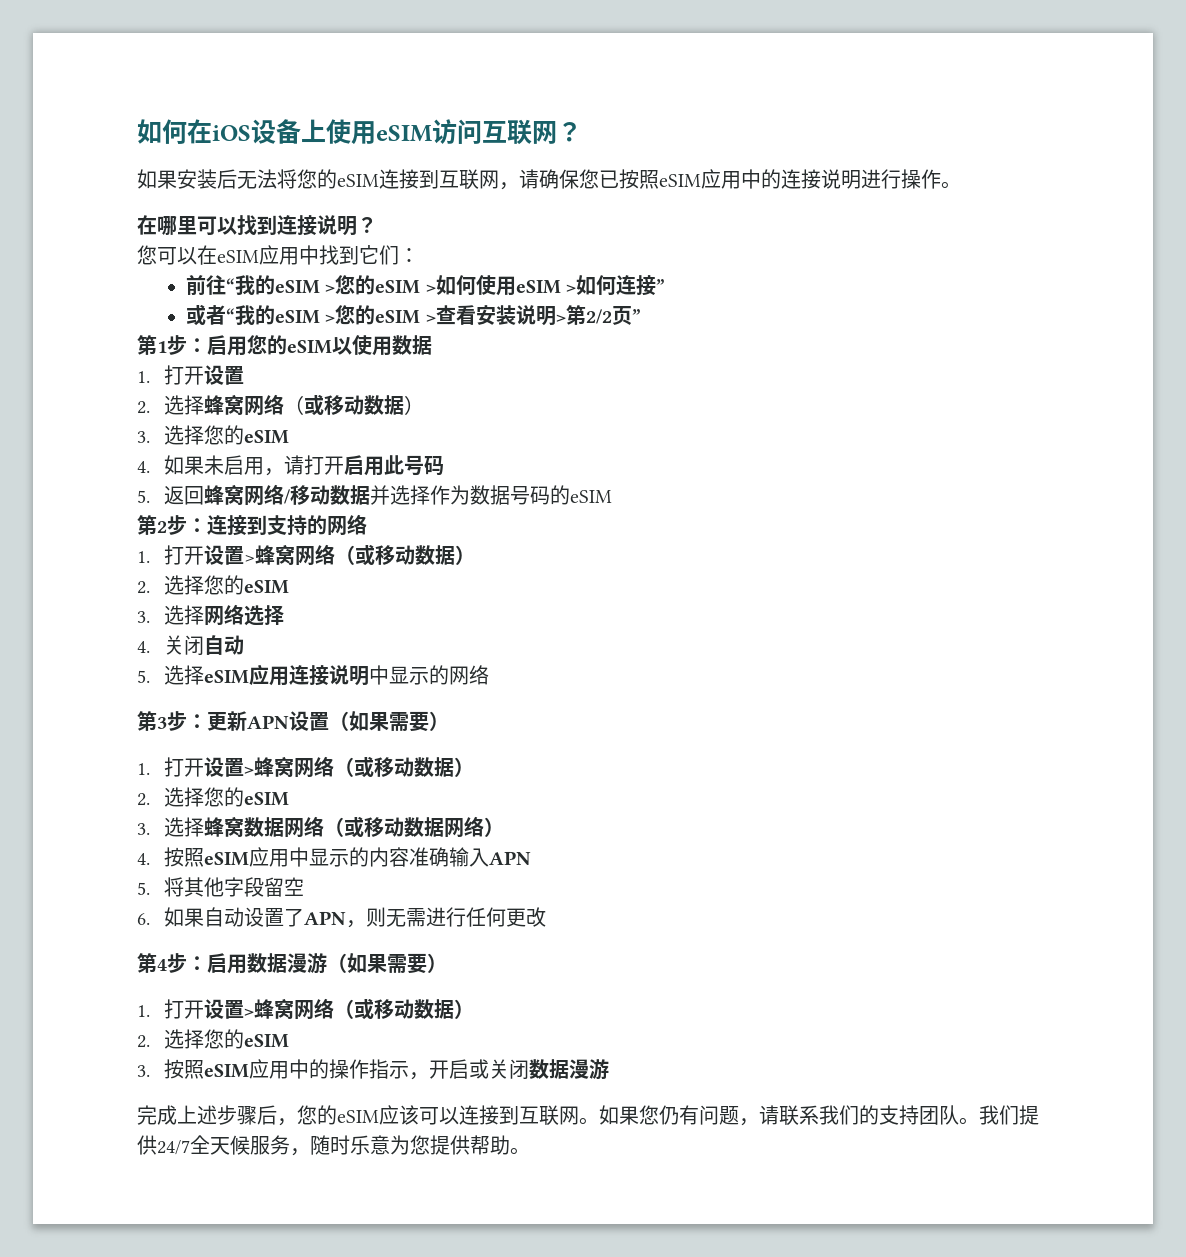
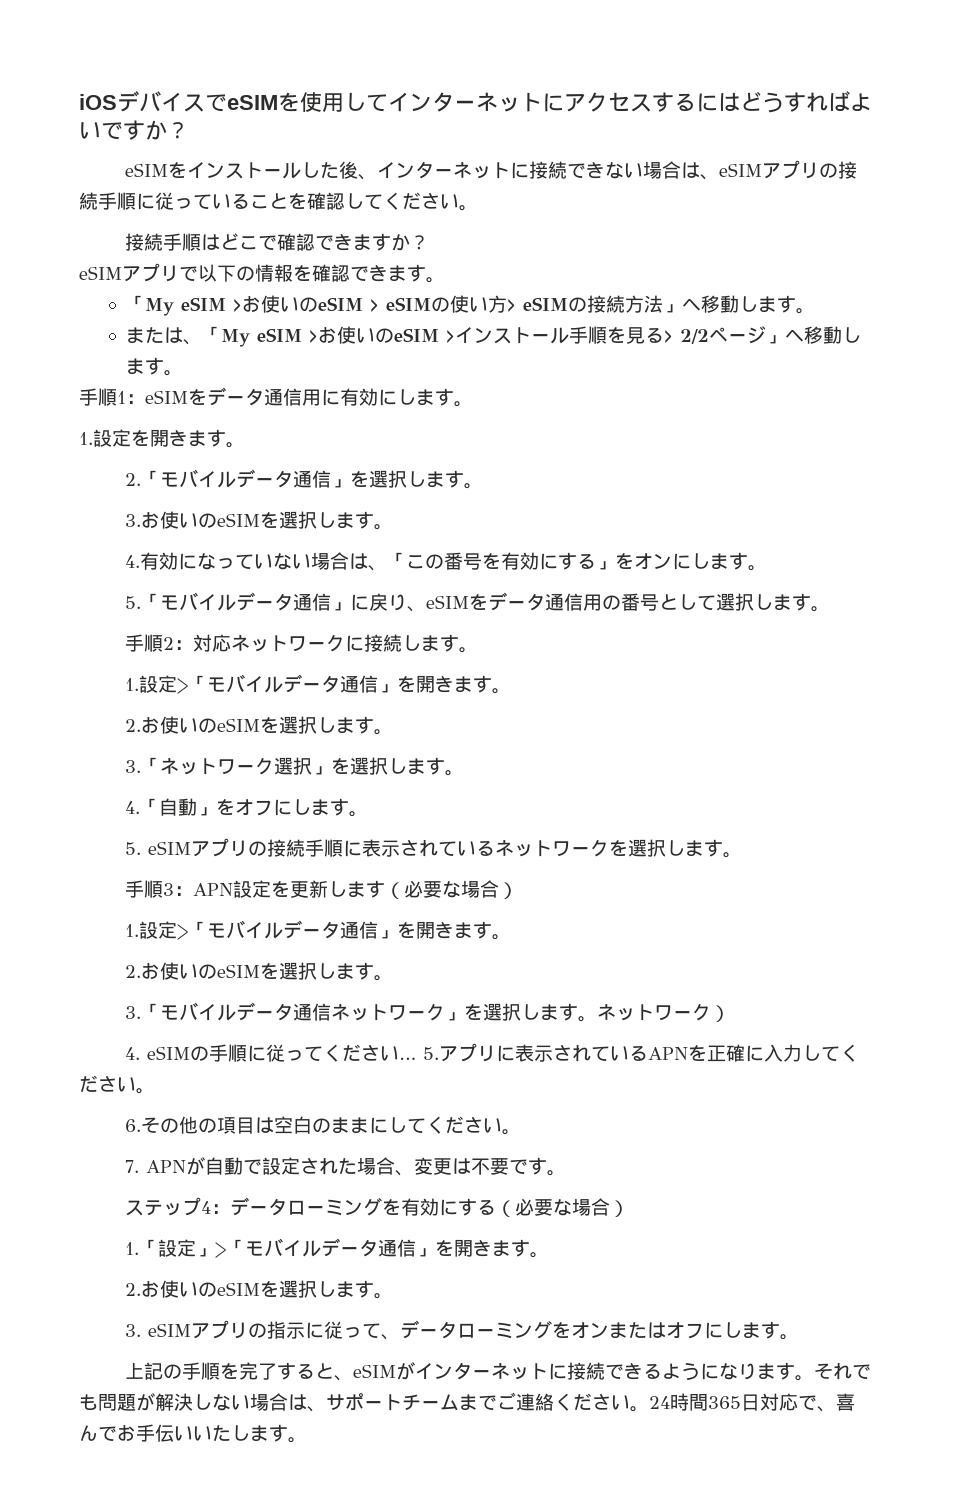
[137,119,582,145] [137,169,961,190] [137,215,377,236] [137,245,419,265] [185,275,666,296] [185,304,641,326] [137,335,432,356] [137,365,244,385] [137,394,424,416] [137,425,289,445] [137,455,444,476] [137,484,612,506] [137,514,367,536] [137,544,475,566] [137,575,289,595] [137,604,284,626] [137,635,244,656] [137,664,489,686] [137,711,449,732] [137,756,474,778] [137,787,289,807] [137,816,504,838] [137,847,531,867] [137,877,304,897] [137,907,546,928] [137,953,447,974] [137,998,474,1020] [137,1029,289,1049] [137,1059,609,1080] [137,1105,1039,1126] [137,1135,510,1156] 如何在iOS设备上使用eSIM访问互联网？ // 如果安装后无法将您的eSIM连接到互联网，请确保您已按照eSIM应用中的连接说明进行操作。 // 在哪里可以找到连接说明？ // 您可以在eSIM应用中找到它们： // 前往“我的eSIM >您的eSIM >如何使用eSIM >如何连接” // 或者“我的eSIM >您的eSIM >查看安装说明>第2/2页” // 第1步：启用您的eSIM以使用数据 // 1.打开设置 // 2.选择蜂窝网络（或移动数据） // 3.选择您的eSIM // 4.如果未启用，请打开启用此号码 // 5.返回蜂窝网络/移动数据并选择作为数据号码的eSIM // 第2步：连接到支持的网络 // 1.打开设置>蜂窝网络（或移动数据） // 2.选择您的eSIM // 3.选择网络选择 // 4.关闭自动 // 5.选择eSIM应用连接说明中显示的网络 // 第3步：更新APN设置（如果需要） // 1.打开设置>蜂窝网络（或移动数据） // 2.选择您的eSIM // 3.选择蜂窝数据网络（或移动数据网络） // 4.按照eSIM应用中显示的内容准确输入APN // 5.将其他字段留空 // 6.如果自动设置了APN，则无需进行任何更改 // 第4步：启用数据漫游（如果需要） // 1.打开设置>蜂窝网络（或移动数据） // 2.选择您的eSIM // 3.按照eSIM应用中的操作指示，开启或关闭数据漫游 // 完成上述步骤后，您的eSIM应该可以连接到互联网。如果您仍有问题，请联系我们的支持团队。我们提供24/7全天候服务，随时乐意为您提供帮助 -> [79,91,872,113] [79,120,189,140] [125,160,858,180] [79,192,478,211] [125,233,430,251] [79,263,445,283] [126,295,816,316] [126,326,862,347] [126,357,184,376] [79,387,473,407] [79,429,245,448] [125,469,484,489] [125,511,394,530] [125,552,768,571] [125,592,831,612] [125,634,479,653] [125,674,512,694] [125,716,394,735] [125,757,465,776] [125,798,369,817] [125,838,743,858] [125,880,519,899] [125,920,512,940] [125,962,394,981] [125,1002,731,1022] [125,1043,860,1062] [79,1075,155,1094] [125,1116,522,1135] [125,1157,567,1176] [125,1197,630,1217] [125,1238,550,1258] [125,1280,394,1299] [125,1320,800,1340] [125,1362,872,1381] [79,1392,855,1412] [79,1424,288,1442] iOSデバイスでeSIMを使用してインターネットにアクセスするにはどうすればよいですか？ // eSIMをインストールした後、インターネットに接続できない場合は、eSIMアプリの接続手順に従っていることを確認してください。 // 接続手順はどこで確認できますか？ // eSIMアプリで以下の情報を確認できます。 // 「My eSIM >お使いのeSIM > eSIMの使い方> eSIMの接続方法」へ移動します。 // または、「My eSIM >お使いのeSIM >インストール手順を見る> 2/2ページ」へ移動します。 // 手順1：eSIMをデータ通信用に有効にします。 // 1.設定を開きます。 // 2.「モバイルデータ通信」を選択します。 // 3.お使いのeSIMを選択します。 // 4.有効になっていない場合は、「この番号を有効にする」をオンにします。 // 5.「モバイルデータ通信」に戻り、eSIMをデータ通信用の番号として選択します。 // 手順2：対応ネットワークに接続します。 // 1.設定>「モバイルデータ通信」を開きます。 // 2.お使いのeSIMを選択します。 // 3.「ネットワーク選択」を選択します。 // 4.「自動」をオフにします。 // 5. eSIMアプリの接続手順に表示されているネットワークを選択します。 // 手順3：APN設定を更新します（必要な場合） // 1.設定>「モバイルデータ通信」を開きます。 // 2.お使いのeSIMを選択します。 // 3.「モバイルデータ通信ネットワーク」を選択します。ネットワーク） // 4. eSIMの手順に従ってください… 5.アプリに表示されているAPNを正確に入力してください。 // 6.その他の項目は空白のままにしてください。 // 7. APNが自動で設定された場合、変更は不要です。 // ステップ4：データローミングを有効にする（必要な場合） // 1.「設定」>「モバイルデータ通信」を開きます。 // 2.お使いのeSIMを選択します。 // 3. eSIMアプリの指示に従って、データローミングをオンまたはオフにします。 // 上記の手順を完了すると、eSIMがインターネットに接続できるようになります。それでも問題が解決しない場合は、サポートチームまでご連絡ください。24時間365日対応で、喜んでお手伝いいたします

